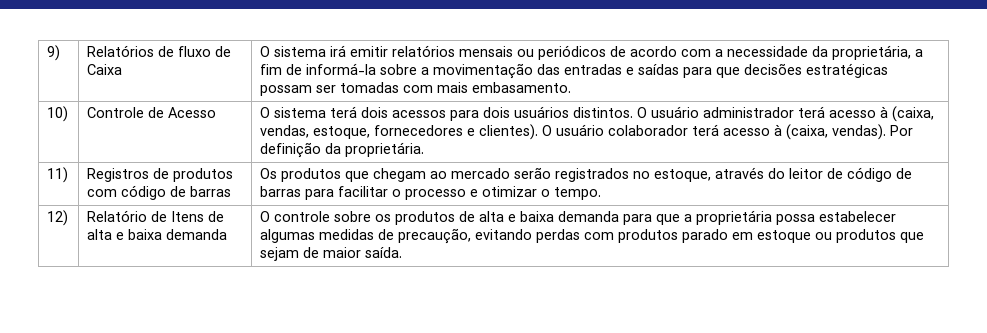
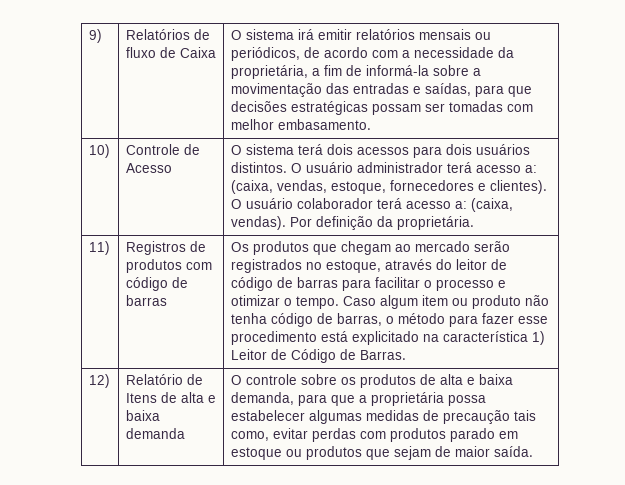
[538,45,607,60] periódicos -> [230,47,300,61] periódicos,
[638,64,680,75] saídas -> [424,83,471,96] saídas,
[437,82,469,93] mais -> [230,119,274,130] melhor
[880,106,889,118] à -> [524,165,537,173] a:
[774,124,783,136] à -> [454,201,467,209] a:
(602, 193) none -> [342,295,549,309] [230,313,548,327] [230,331,545,345] [230,349,406,363] Caso algum item ou produto não tenha código de barras, o método para fazer esse procedimento está explicitado na característica 1) Leitor de Código de Barras.
[558,211,620,222] demanda -> [230,392,294,405] demanda,
[398,228,533,244] precaução, evitando -> [442,410,536,424] [230,428,308,441] precaução tais como, evitar

